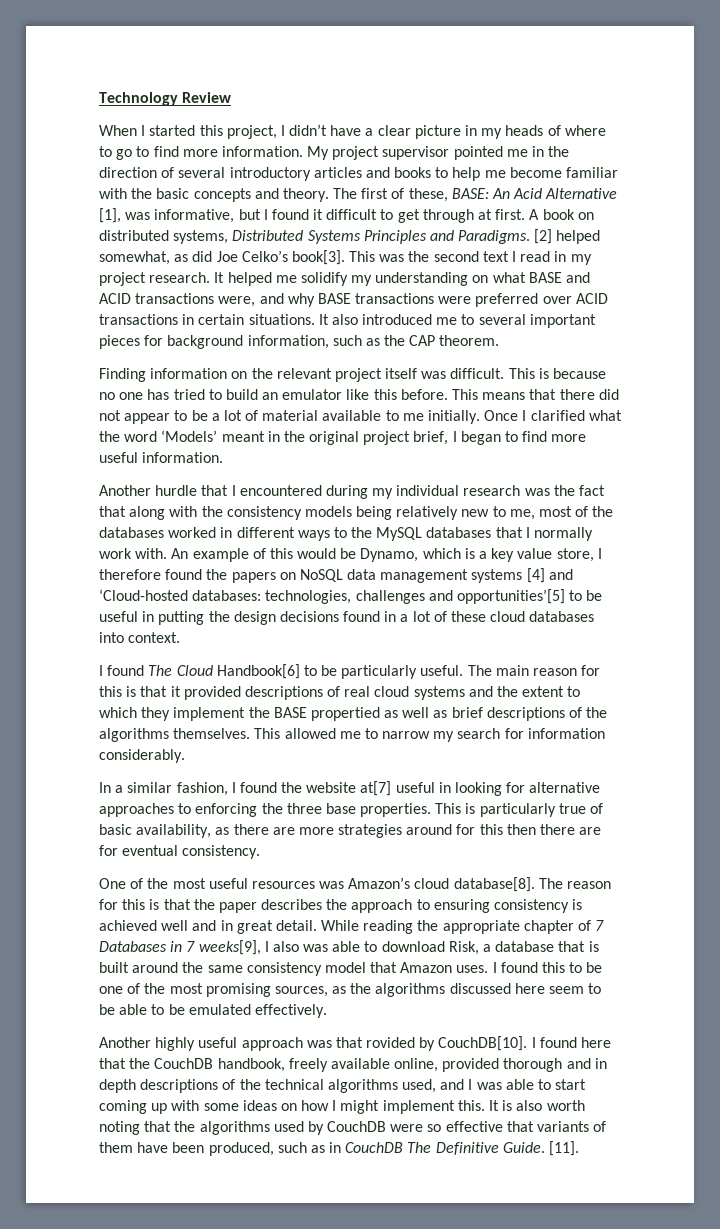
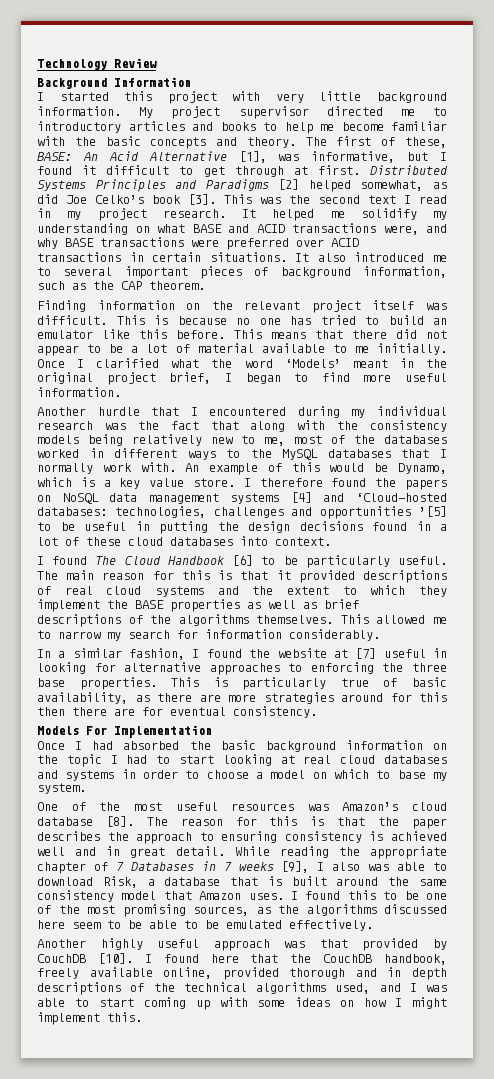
[99,125,137,136] When -> [37,77,191,89] Background Information //
[226,124,606,139] [99,146,570,160] [99,167,226,178] project, I didn’t have a clear picture in my heads of where to go to find more information. My project supervisor pointed me in the direction of several -> [167,91,447,104] [37,106,448,119] project with very little background information. My project supervisor directed me to
[529,209,594,220] [99,230,229,244] A book on distributed systems, -> (360, 170) none
[458,230,531,244] Paradigms. -> [205,179,269,191] Paradigms
[291,250,345,265] book[3]. -> [152,194,216,205] book [3].
[144,335,164,346] for -> [254,267,269,276] of
[556,548,594,562] store, -> [193,478,235,487] store.
[456,589,565,604] opportunities’[5] -> [320,506,448,519] opportunities ’[5]
[216,664,300,679] Handbook[6] -> [167,555,254,566] Handbook [6]
[310,707,380,721] propertied -> [170,599,240,612] properties
[360,781,392,796] at[7] -> [333,648,377,659] at [7]
(261, 852) none -> [37,725,212,738] [37,740,447,752] [37,754,448,767] [37,769,447,781] [37,783,86,794] // Models For Implementation // Once I had absorbed the basic background information on the topic I had to start looking at real cloud databases and systems in order to choose a model on which to base my system.
[453,877,535,892] database[8]. -> [37,816,134,827] database [8].
[198,940,261,955] weeks[9], -> [238,861,310,873] weeks [9],
[366,1036,528,1051] rovided by CouchDB[10]. -> [362,938,447,951] [37,953,133,964] provided by CouchDB [10].
[489,1100,585,1111] [99,1121,607,1135] [99,1141,580,1156] It is also worth noting that the algorithms used by CouchDB were so effective that variants of them have been produced, such as in CouchDB The Definitive Guide. [11]. -> (142, 1017) none

